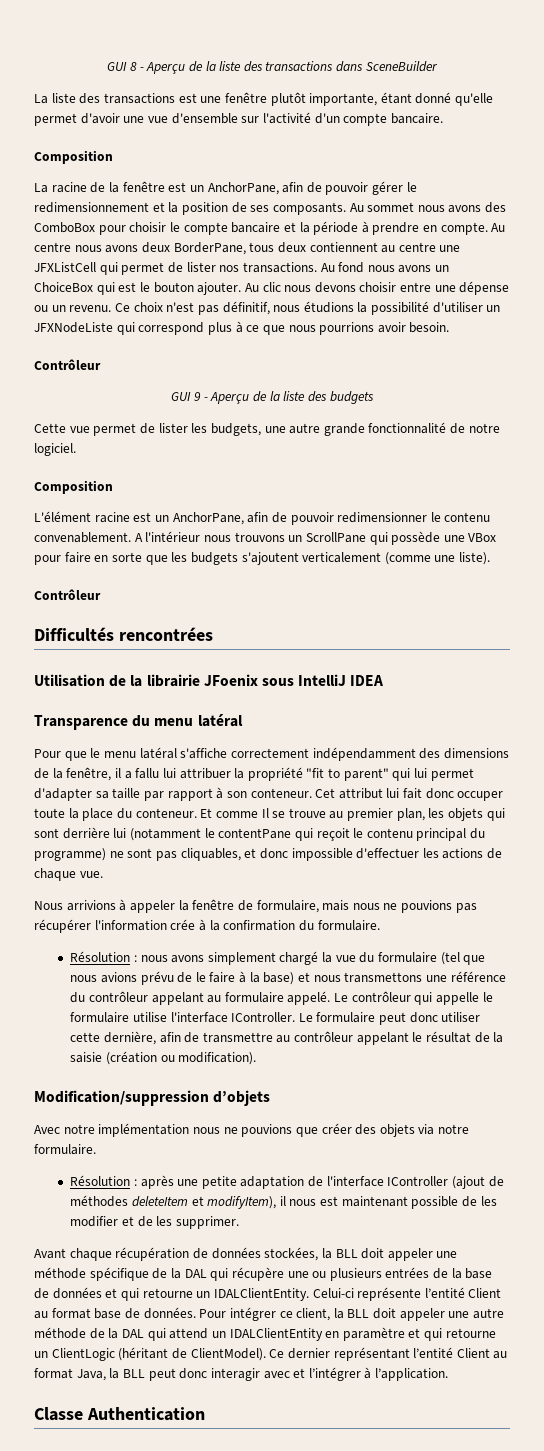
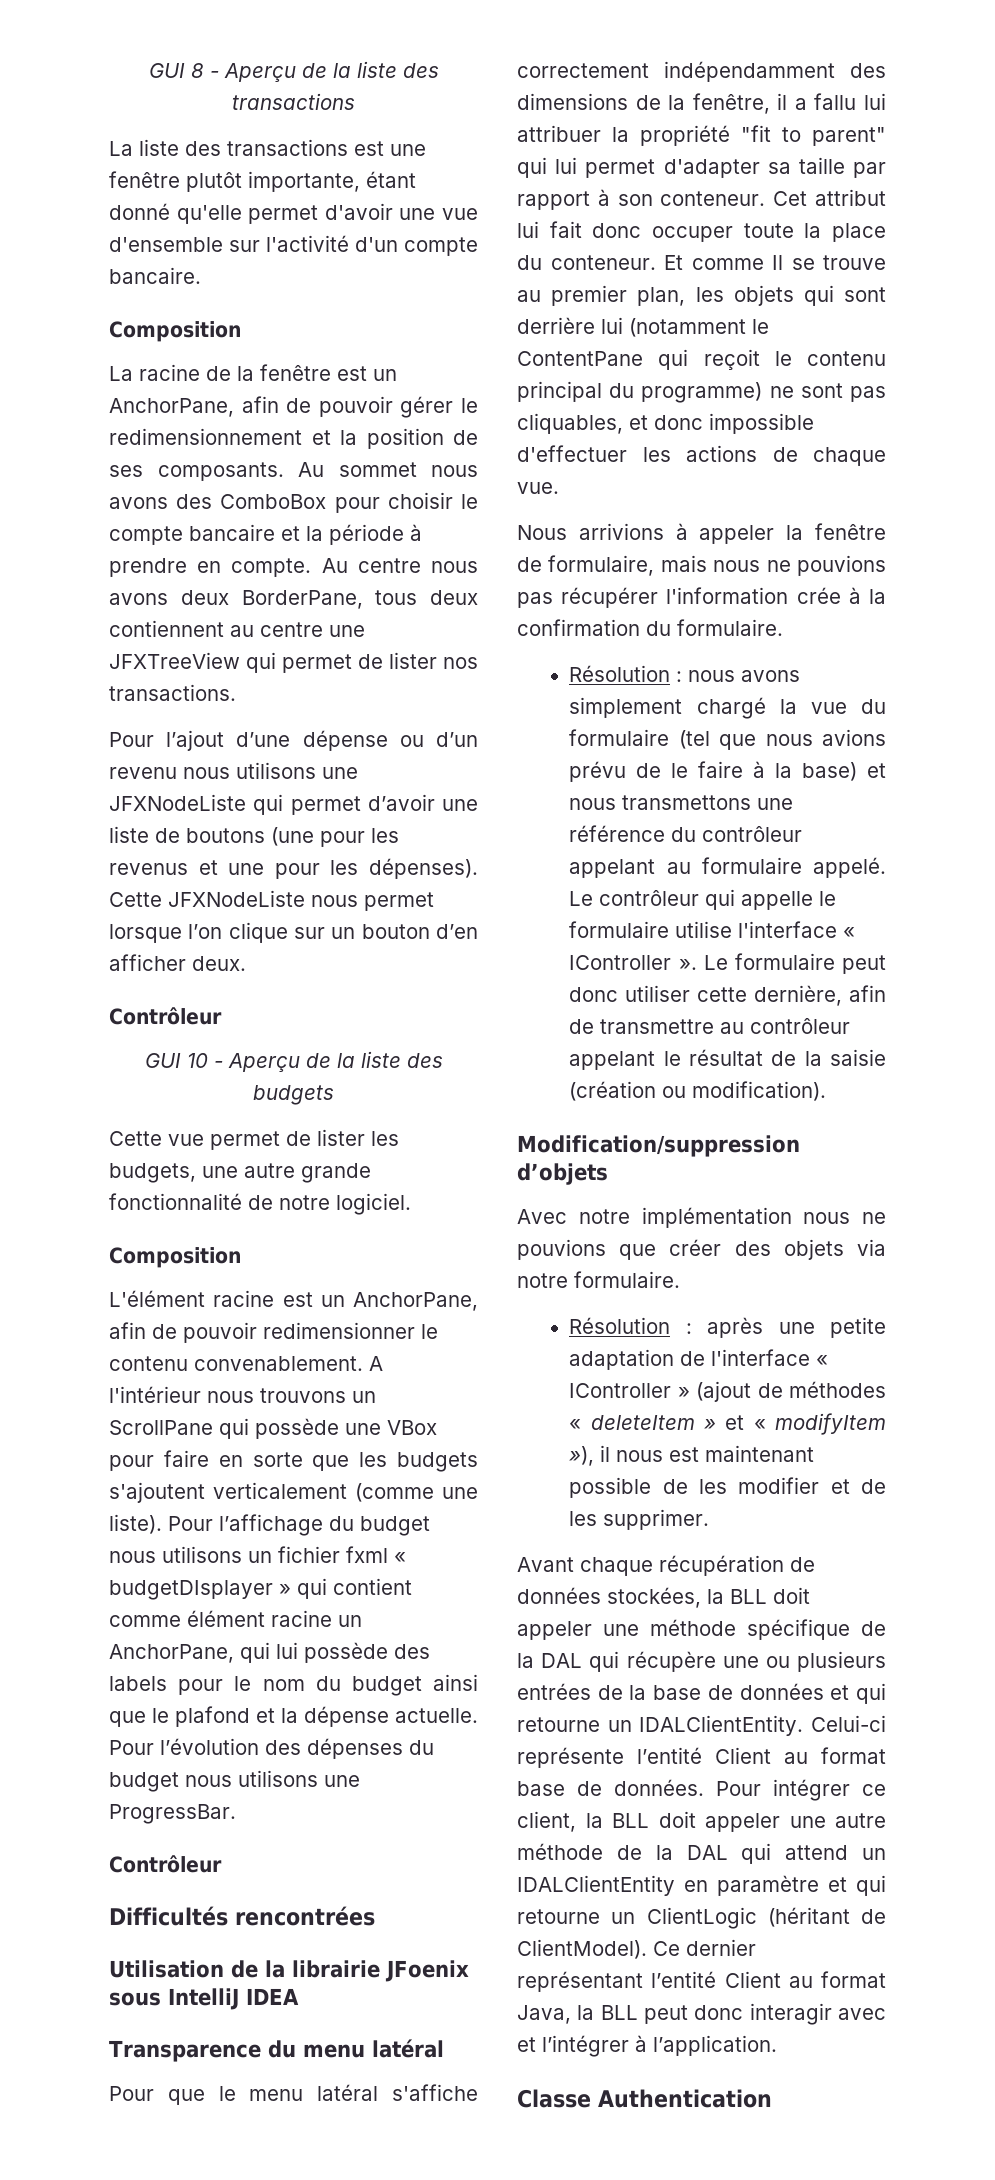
[336,61,438,72] dans SceneBuilder -> (355, 101) none
[34,262,96,272] JFXListCell -> [109,652,240,669] JFXTreeView
[320,262,450,273] [34,281,510,295] [34,301,501,315] [34,321,450,335] Au fond nous avons un ChoiceBox qui est le bouton ajouter. Au clic nous devons choisir entre une dépense ou un revenu. Ce choix n'est pas définitif, nous étudions la possibilité d'utiliser un JFXNodeListe qui correspond plus à ce que nous pourrions avoir besoin. -> [109,730,478,751] [109,762,358,779] [109,794,478,815] [109,826,399,847] [109,858,478,879] [109,890,434,911] [109,922,478,943] [109,954,246,971] // Pour l’ajout d’une dépense ou d’un revenu nous utilisons une JFXNodeListe qui permet d’avoir une liste de boutons (une pour les revenus et une pour les dépenses). Cette JFXNodeListe nous permet lorsque l’on clique sur un bouton d’en afficher deux.
[194,392,202,401] 9 -> [186,1053,208,1068] 10
(491, 558) none -> [168,1514,430,1536] [109,1546,406,1563] [109,1578,412,1600] [109,1610,362,1627] [109,1642,430,1663] [109,1674,478,1696] [109,1706,478,1727] [109,1738,434,1759] [109,1770,360,1792] [109,1804,236,1824] Pour l’affichage du budget nous utilisons un fichier fxml « budgetDIsplayer » qui contient comme élément racine un AnchorPane, qui lui possède des labels pour le nom du budget ainsi que le plafond et la dépense actuelle. Pour l’évolution des dépenses du budget nous utilisons une ProgressBar.
[218,828,292,839] contentPane -> [517,351,643,366] ContentPane
[231,1012,296,1022] IController. -> [843,927,856,938] [569,955,697,970] « IController ».
[387,1176,504,1189] [70,1195,277,1209] IController (ajout de méthodes deleteItem et modifyItem), -> [816,1355,829,1366] [569,1381,886,1402] [569,1413,886,1435] [569,1446,595,1466] « IController » (ajout de méthodes « deleteItem » et « modifyItem »),

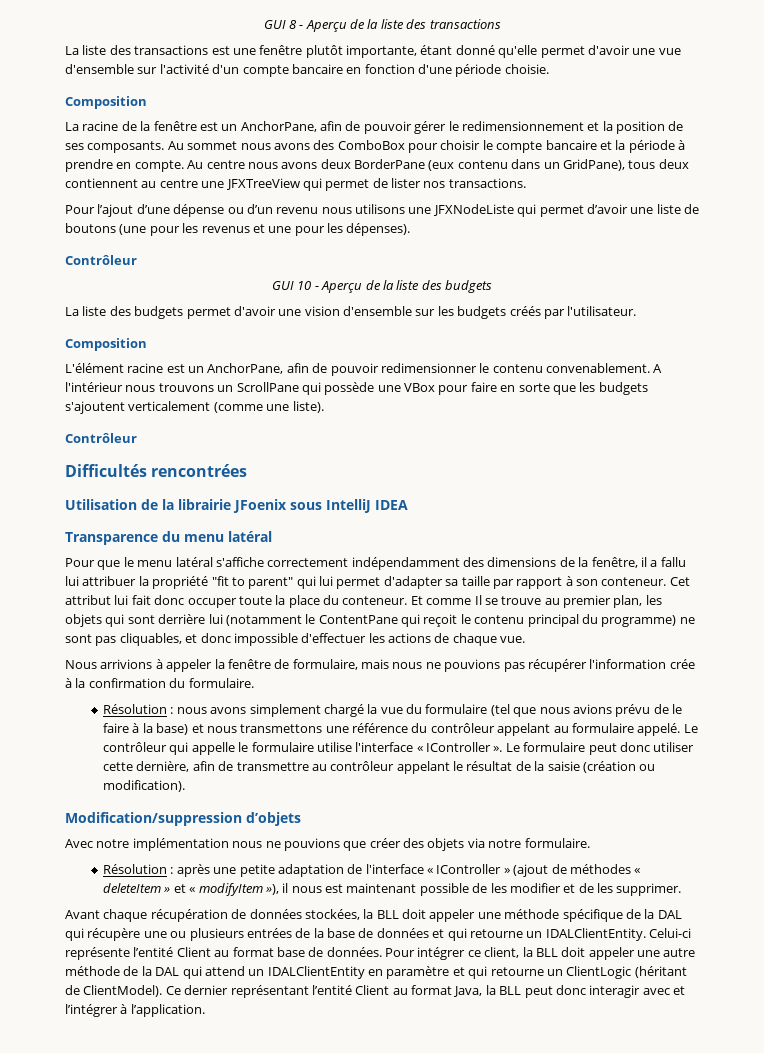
[109,267,201,284] bancaire. -> [291,64,549,77] bancaire en fonction d'une période choisie.
[241,590,363,609] BorderPane, -> [354,159,625,171] BorderPane (eux contenu dans un GridPane),
[109,890,434,911] [109,922,478,943] [109,954,246,971] Cette JFXNodeListe nous permet lorsque l’on clique sur un bouton d’en afficher deux. -> (411, 229) none
[109,1129,399,1150] [109,1163,371,1183] [109,1193,411,1215] Cette vue permet de lister les budgets, une autre grande fonctionnalité de notre logiciel. -> [65,306,637,319] La liste des budgets permet d'avoir une vision d'ensemble sur les budgets créés par l'utilisateur.
[168,1514,430,1536] [109,1546,406,1563] [109,1578,412,1600] [109,1610,362,1627] [109,1642,430,1663] [109,1674,478,1696] [109,1706,478,1727] [109,1738,434,1759] [109,1770,360,1792] [109,1804,236,1824] Pour l’affichage du budget nous utilisons un fichier fxml « budgetDIsplayer » qui contient comme élément racine un AnchorPane, qui lui possède des labels pour le nom du budget ainsi que le plafond et la dépense actuelle. Pour l’évolution des dépenses du budget nous utilisons une ProgressBar. -> (324, 407) none
[517,2089,772,2108] // Classe Authentication -> (205, 1010) none

